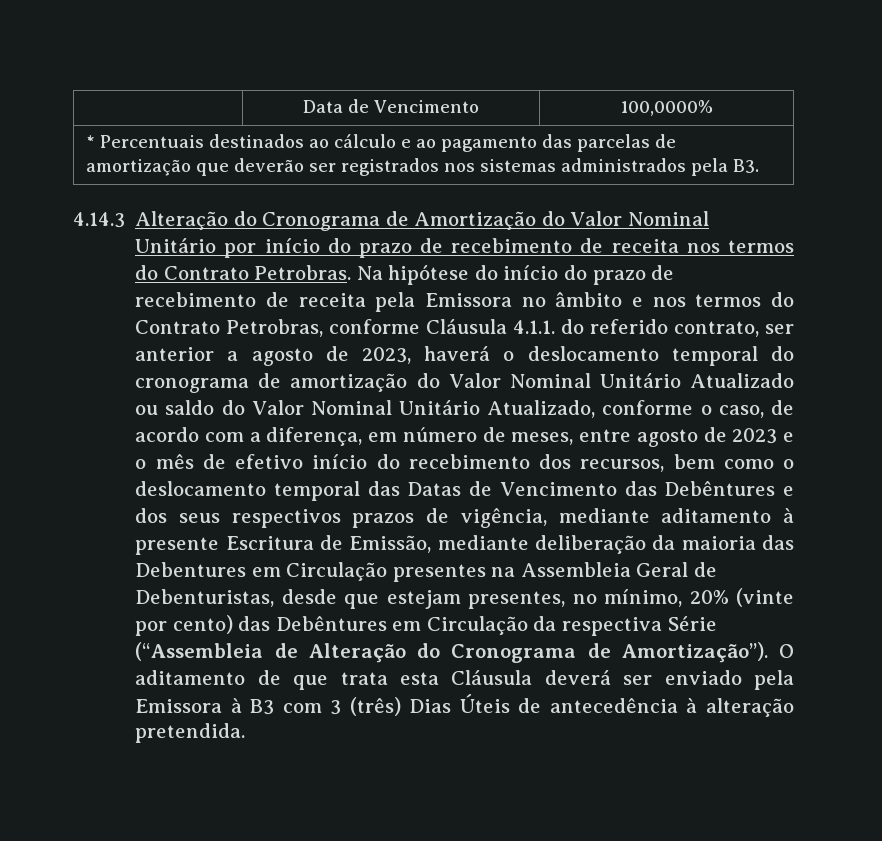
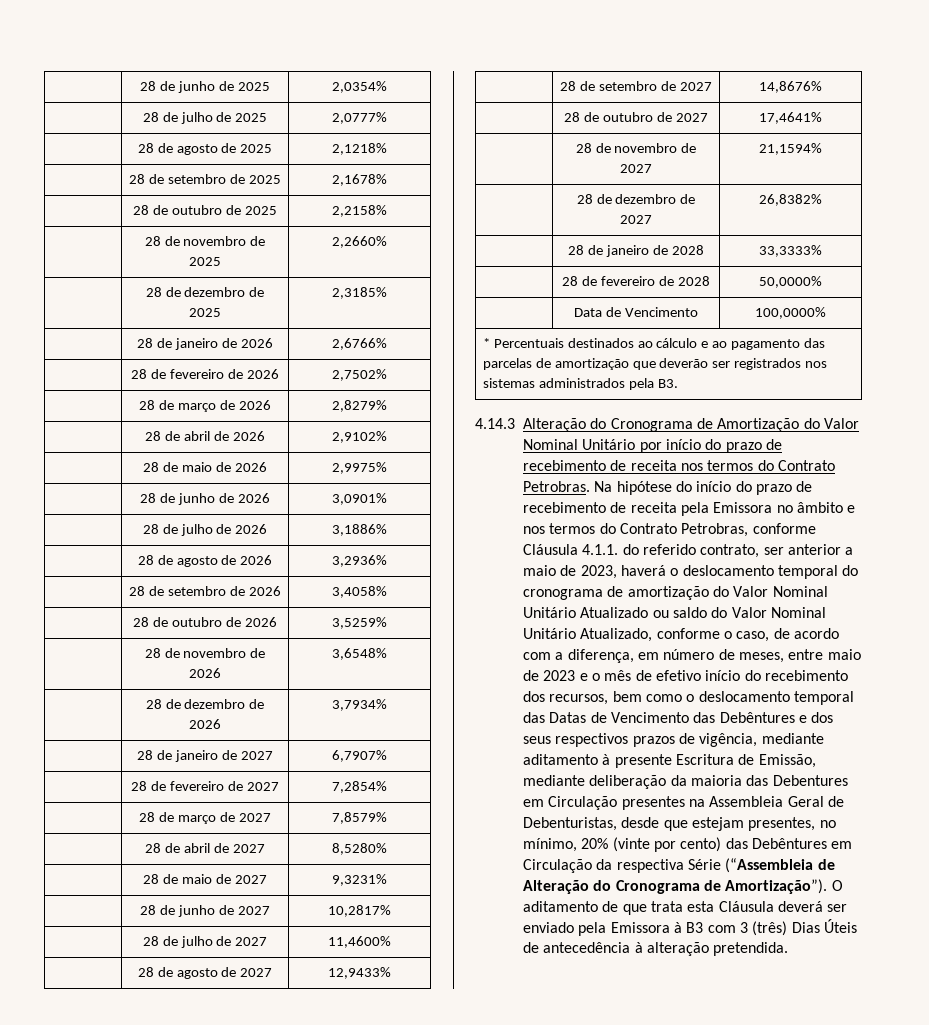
(303, 106) none -> [140,81,270,93] [332,81,387,93] [142,112,268,124] [332,112,387,124] [137,143,273,155] [332,143,387,155] [129,174,281,184] [332,174,387,186] [133,205,277,215] [332,205,387,217] [144,236,266,246] [189,257,221,266] [332,236,387,248] [145,287,265,297] [189,308,221,317] [332,287,387,299] [137,338,273,350] [332,338,387,350] [131,369,279,379] [332,369,387,381] [139,400,271,412] [332,400,387,412] [145,431,265,441] [332,431,387,443] [143,462,267,472] [332,462,387,474] [140,493,270,505] [332,493,387,505] [142,524,268,536] [332,524,387,536] [137,555,273,567] [332,555,387,567] [129,586,281,596] [332,586,387,598] [133,617,277,627] [332,617,387,629] [144,648,266,658] [189,668,221,678] [332,648,387,660] [145,699,265,709] [189,719,221,729] [332,699,387,711] [137,750,273,762] [332,750,387,762] [131,781,279,791] [332,781,387,793] [139,812,271,824] [332,812,387,824] [145,843,265,853] [332,843,387,855] [143,874,267,884] [332,874,387,886] [140,905,270,917] [328,905,391,917] [142,936,268,948] [328,936,391,948] [137,967,273,979] [328,967,391,979] [560,81,712,91] [759,81,822,93] [564,112,708,122] [759,112,822,124] [575,143,697,153] [620,164,652,173] [759,143,822,155] [576,194,696,204] [620,215,652,224] [759,194,822,206] [568,245,704,257] [759,245,822,257] [562,276,710,286] [759,276,822,288] | 28 de junho de 2025 | 2,0354% // | 28 de julho de 2025 | 2,0777% // | 28 de agosto de 2025 | 2,1218% // | 28 de setembro de 2025 | 2,1678% // | 28 de outubro de 2025 | 2,2158% // | 28 de novembro de 2025 | 2,2660% // | 28 de dezembro de 2025 | 2,3185% // | 28 de janeiro de 2026 | 2,6766% // | 28 de fevereiro de 2026 | 2,7502% // | 28 de março de 2026 | 2,8279% // | 28 de abril de 2026 | 2,9102% // | 28 de maio de 2026 | 2,9975% // | 28 de junho de 2026 | 3,0901% // | 28 de julho de 2026 | 3,1886% // | 28 de agosto de 2026 | 3,2936% // | 28 de setembro de 2026 | 3,4058% // | 28 de outubro de 2026 | 3,5259% // | 28 de novembro de 2026 | 3,6548% // | 28 de dezembro de 2026 | 3,7934% // | 28 de janeiro de 2027 | 6,7907% // | 28 de fevereiro de 2027 | 7,2854% // | 28 de março de 2027 | 7,8579% // | 28 de abril de 2027 | 8,5280% // | 28 de maio de 2027 | 9,3231% // | 28 de junho de 2027 | 10,2817% // | 28 de julho de 2027 | 11,4600% // | 28 de agosto de 2027 | 12,9433% // | 28 de setembro de 2027 | 14,8676% // | 28 de outubro de 2027 | 17,4641% // | 28 de novembro de 2027 | 21,1594% // | 28 de dezembro de 2027 | 26,8382% // | 28 de janeiro de 2028 | 33,3333% // | 28 de fevereiro de 2028 | 50,0000% //
[251,348,313,366] agosto -> [523,565,556,576] maio
[636,429,698,447] agosto -> [827,649,861,660] maio

